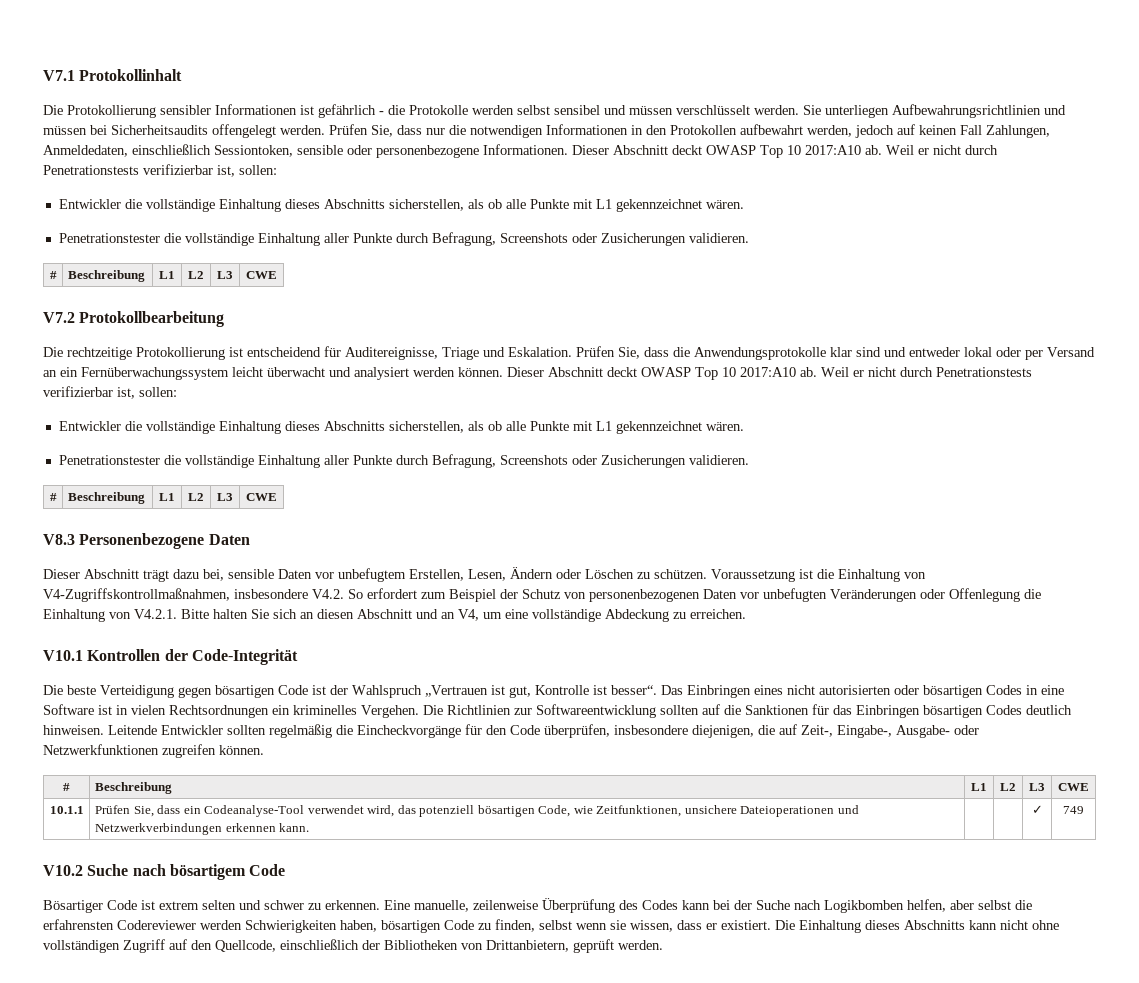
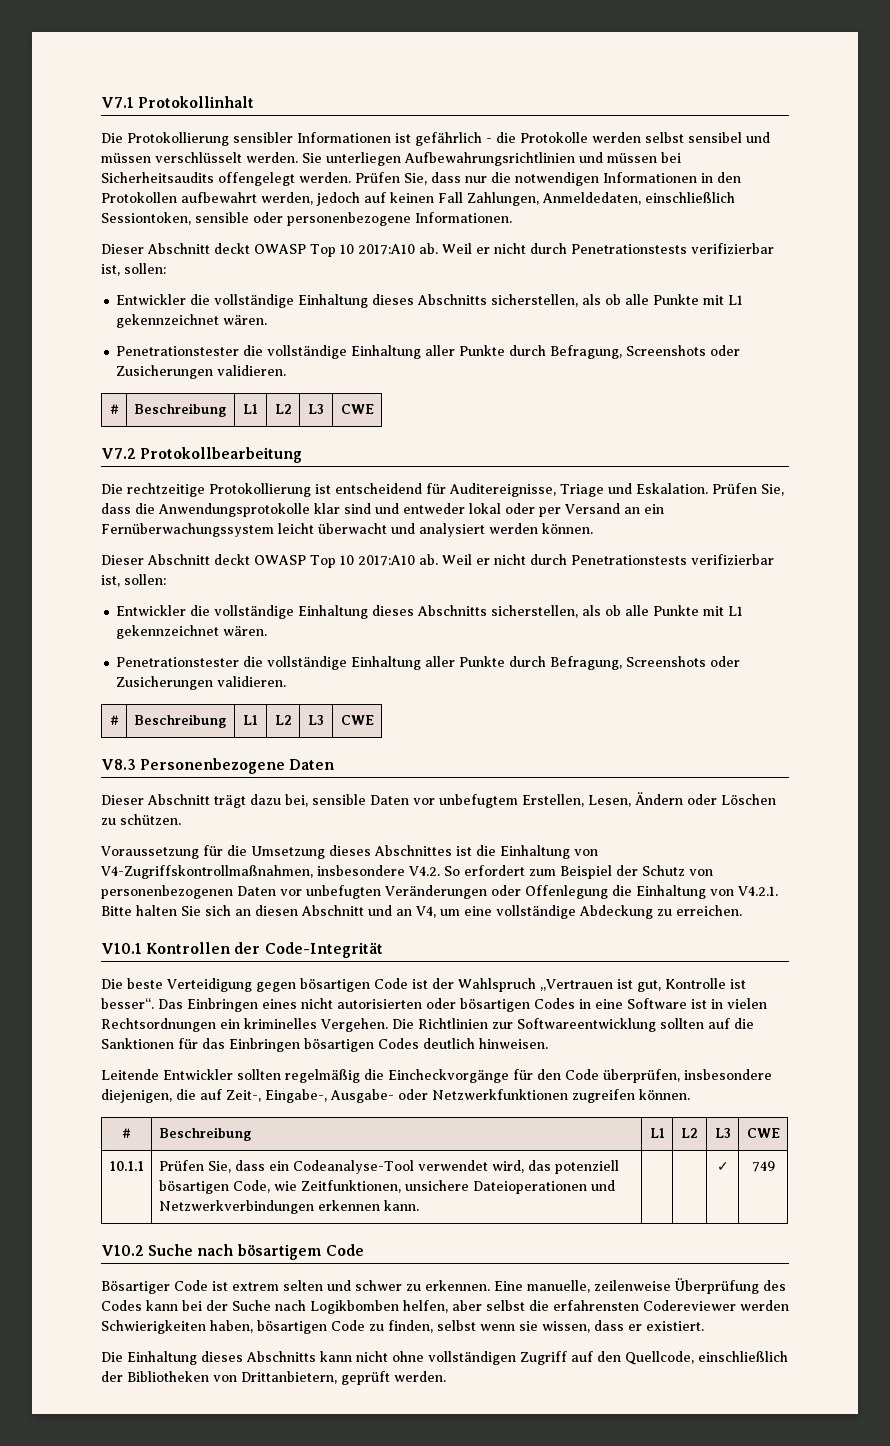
(568, 149) none -> (512, 217) //
(503, 372) none -> (593, 528) //
[711,569,795,582] Voraussetzung -> [101,845,452,859] // Voraussetzung für die Umsetzung dieses Abschnittes
(104, 730) none -> (548, 1043) //
(771, 925) none -> (704, 1326) //

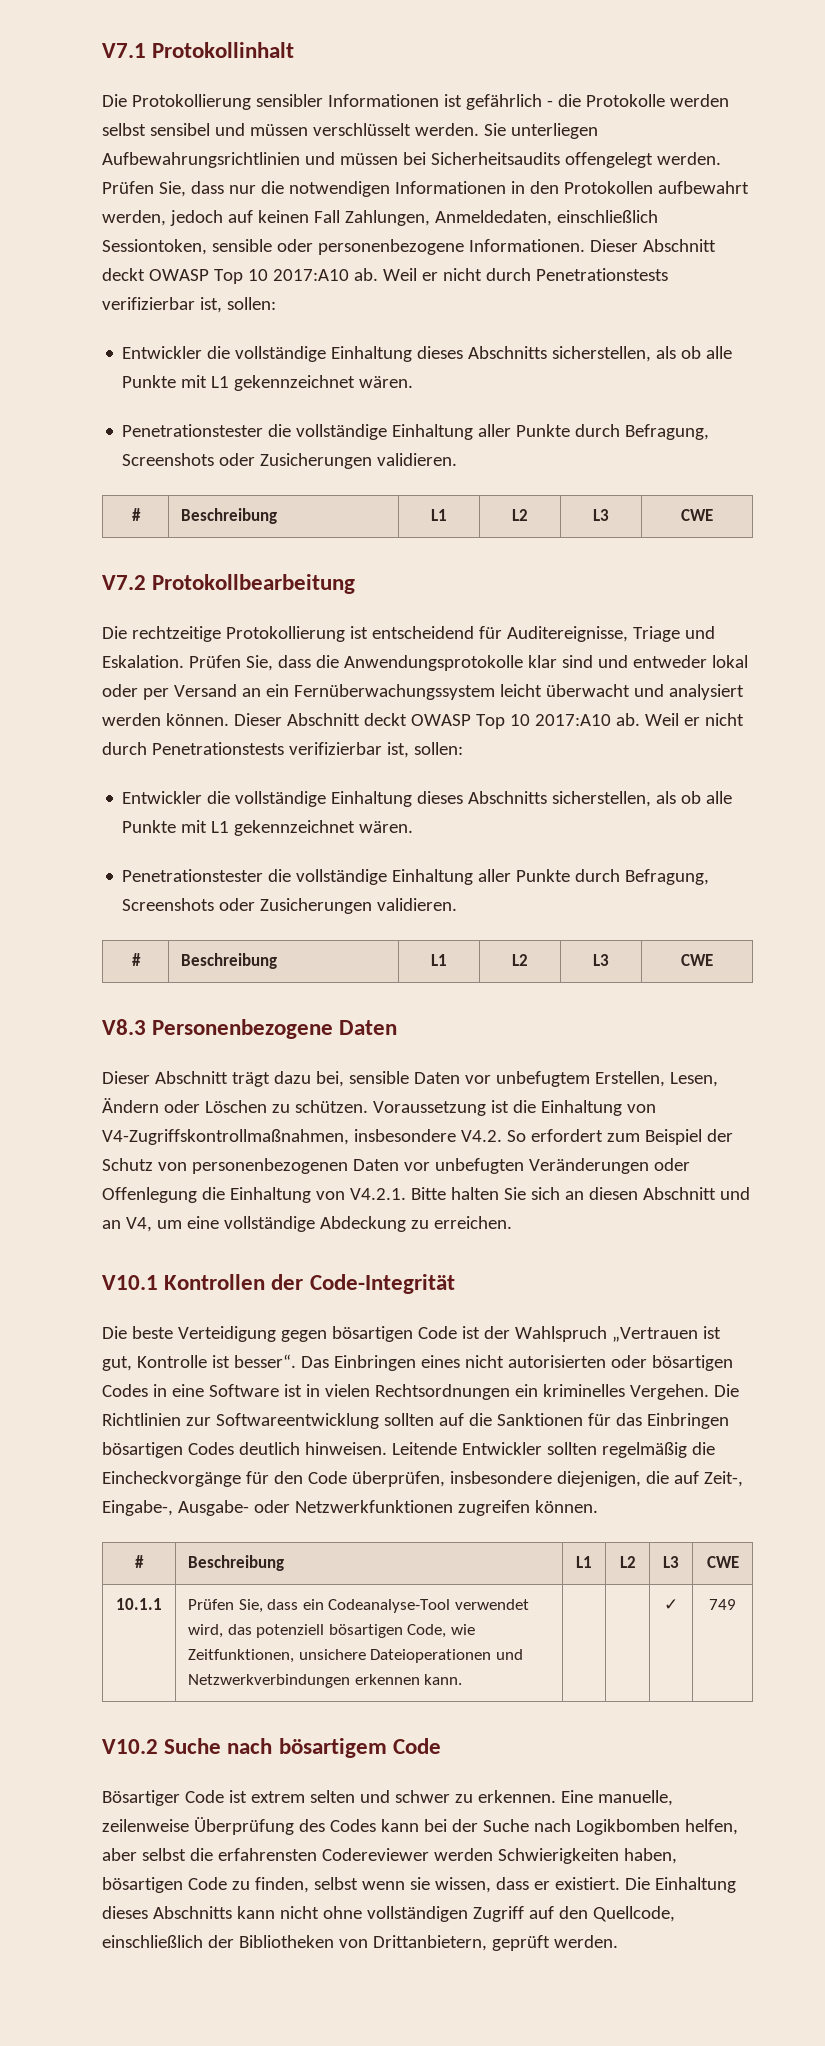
(512, 217) // -> (585, 245) none
(593, 528) // -> (229, 719) none
[101,845,452,859] // Voraussetzung für die Umsetzung dieses Abschnittes -> [372,1101,486,1116] Voraussetzung
(548, 1043) // -> (387, 1448) none
(704, 1326) // -> (620, 1883) none

